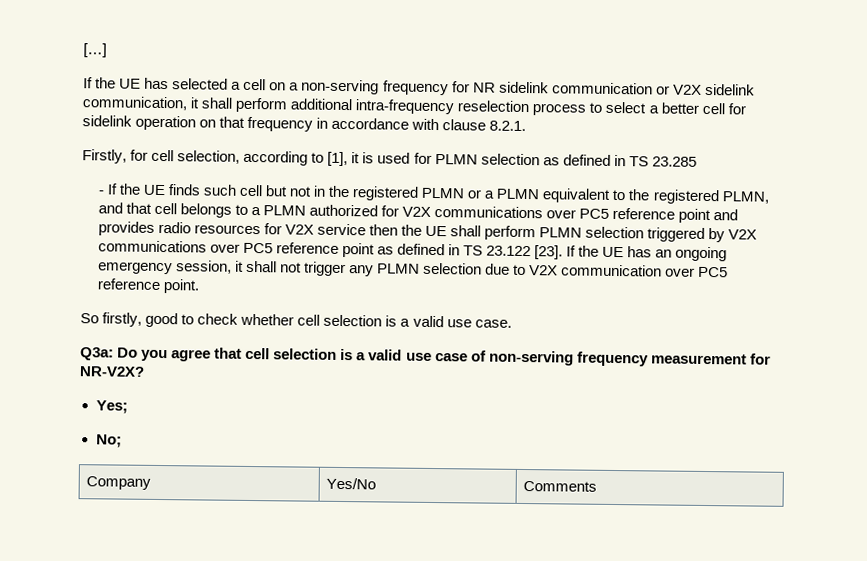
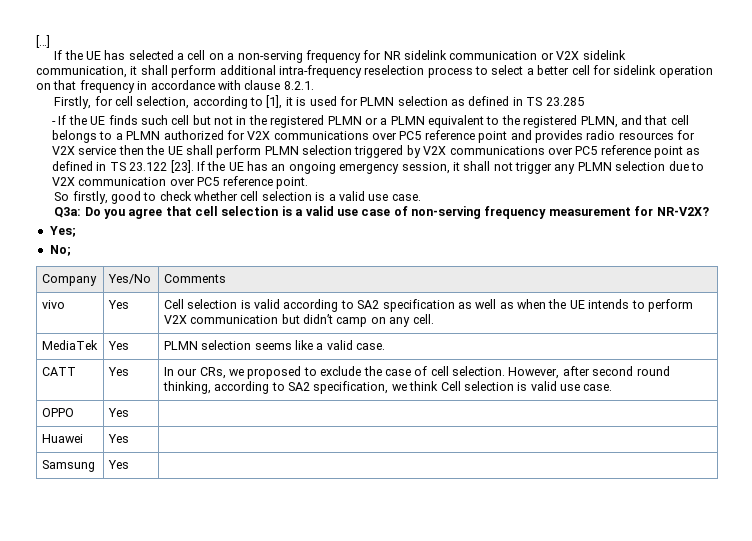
(598, 486) none -> [41,300,65,309] [107,300,129,309] [163,299,693,312] [163,314,434,327] [41,340,98,350] [107,341,129,350] [163,340,386,350] [41,367,76,376] [107,367,129,376] [163,366,670,379] [162,381,613,394] [41,408,74,417] [107,408,129,417] [41,434,83,443] [107,434,129,443] [41,460,95,472] [107,460,129,469] // vivo | Yes | Cell selection is valid according to SA2 specification as well as when the UE intends to perform V2X communication but didn’t camp on any cell. // MediaTek | Yes | PLMN selection seems like a valid case. // CATT | Yes | In our CRs, we proposed to exclude the case of cell selection. However, after second round thinking, according to SA2 specification, we think Cell selection is valid use case. // OPPO | Yes | // Huawei | Yes | // Samsung | Yes |

